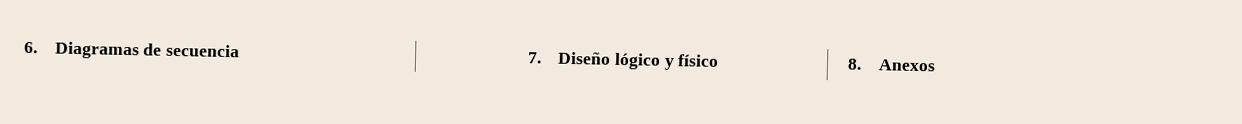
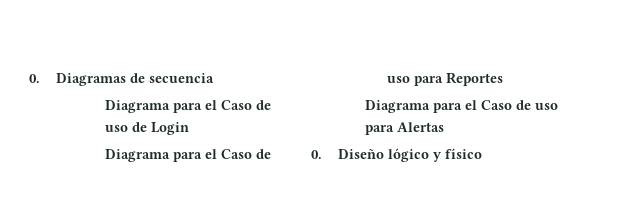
[24,41,38,54] 6. -> [29,74,40,83] 0.
[526,52,542,64] 7. -> [104,100,271,113] [104,122,189,135] [104,149,271,162] [386,72,503,86] [365,100,559,113] [365,122,445,135] [311,150,322,159] Diagrama para el Caso de uso de Login // Diagrama para el Caso de uso para Reportes // Diagrama para el Caso de uso para Alertas // 0.
[847,58,936,72] // 8. Anexos -> (483, 153) none

